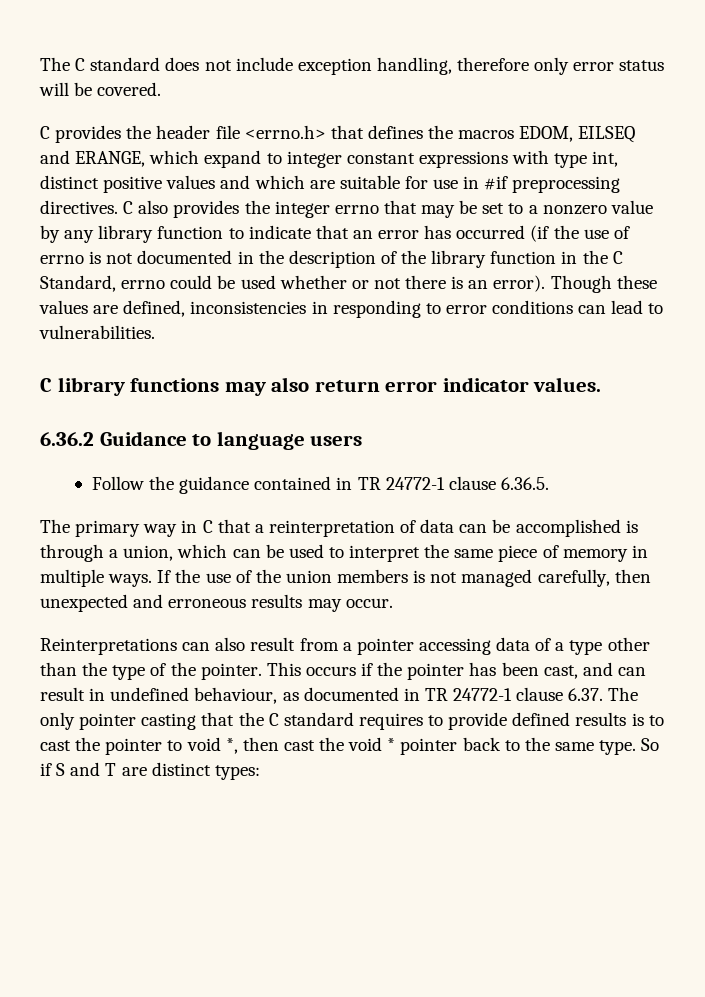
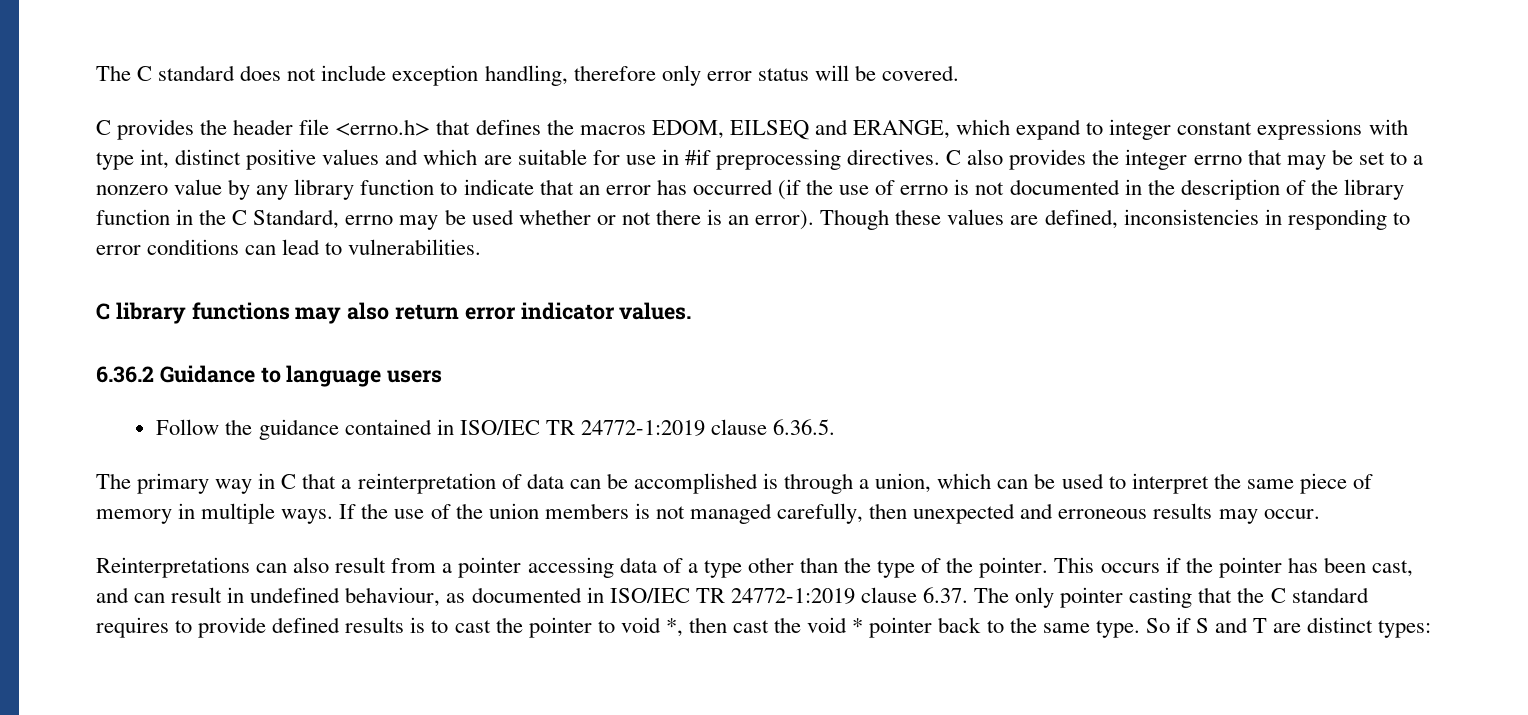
[170,275,213,289] could -> [399,215,439,230] may
[357,477,445,490] TR 24772-1 -> [459,420,705,436] ISO/IEC TR 24772-1:2019
[424,688,513,701] TR 24772-1 -> [609,588,855,604] ISO/IEC TR 24772-1:2019

